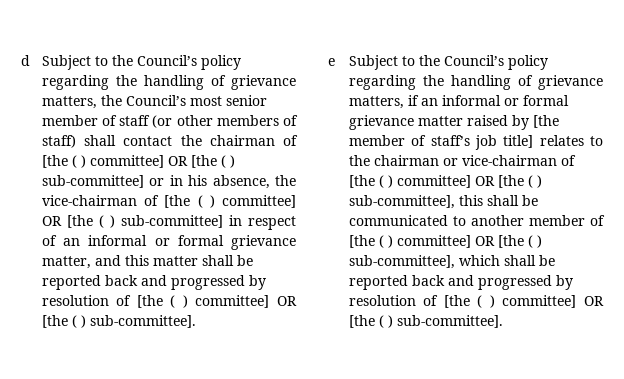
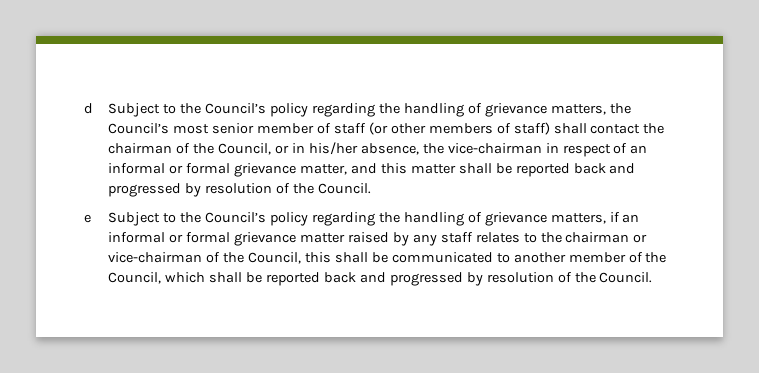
[41,155,235,168] [41,175,144,188] [the ( ) committee] OR [the ( ) sub-committee] -> [193,143,272,155] the Council,
[188,175,208,186] his -> [308,142,358,155] his/her
[144,195,296,208] [41,215,223,228] of [the ( ) committee] OR [the ( ) sub-committee] -> (542, 148) none
[136,295,297,308] [41,315,196,328] [the ( ) committee] OR [the ( ) sub-committee]. -> [293,183,372,194] the Council.
[532,115,559,128] [348,135,534,150] [the member of staff’s job title] -> [412,232,473,246] any staff
[348,175,542,188] [348,195,455,209] [the ( ) committee] OR [the ( ) sub-committee], -> [223,252,302,264] the Council,
[348,235,542,248] [348,255,455,269] [the ( ) committee] OR [the ( ) sub-committee], -> [645,252,667,263] [108,272,162,284] the Council,
[443,295,604,308] [348,315,503,328] [the ( ) committee] OR [the ( ) sub-committee]. -> [574,272,653,283] the Council.

